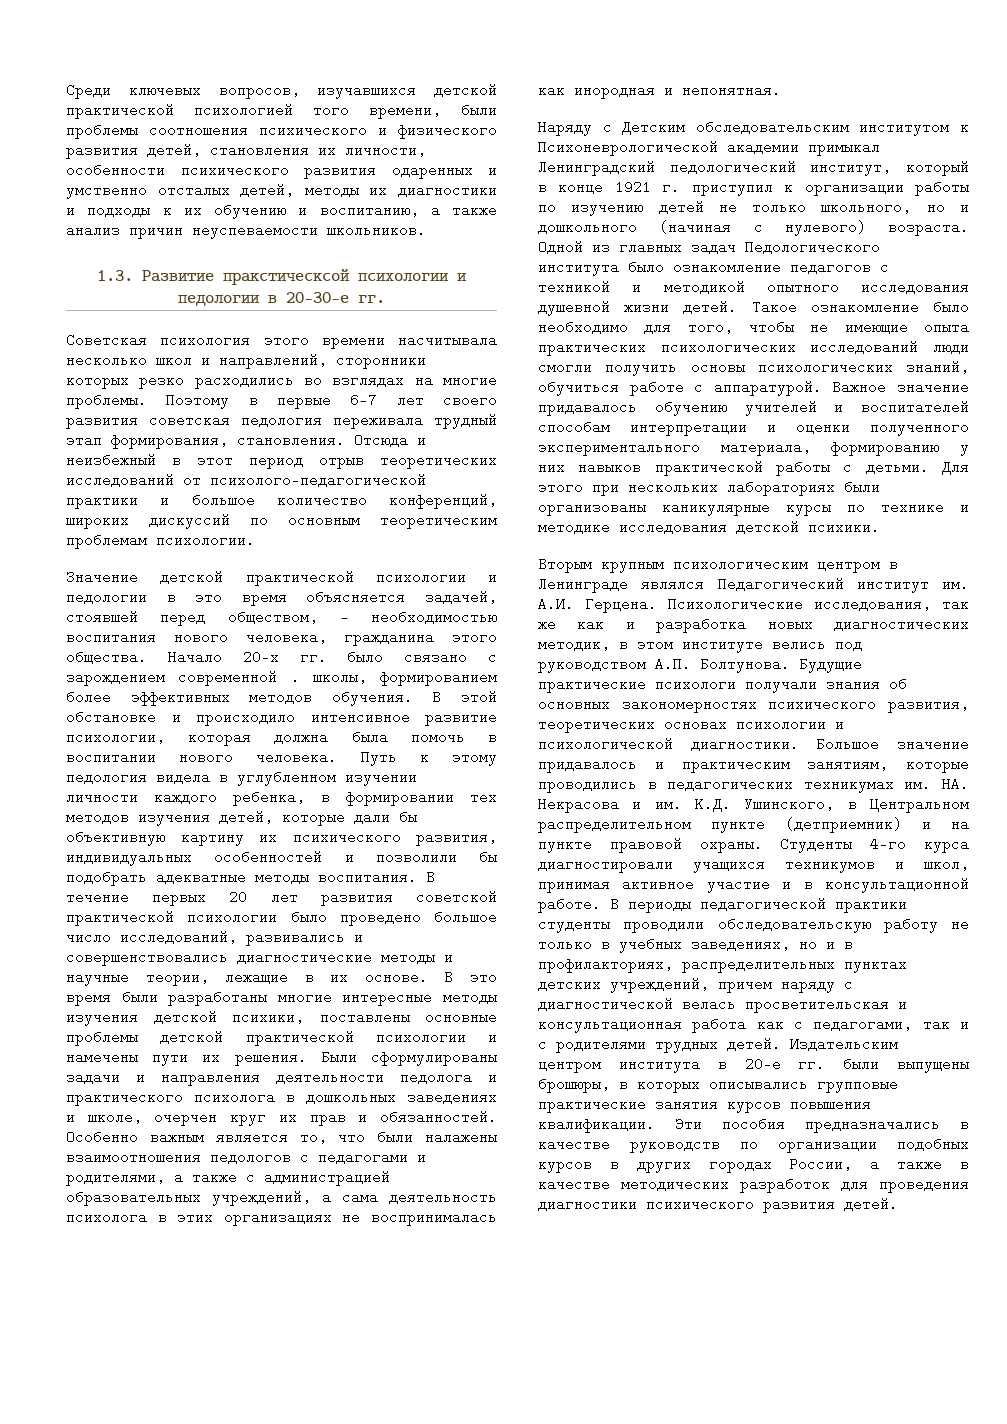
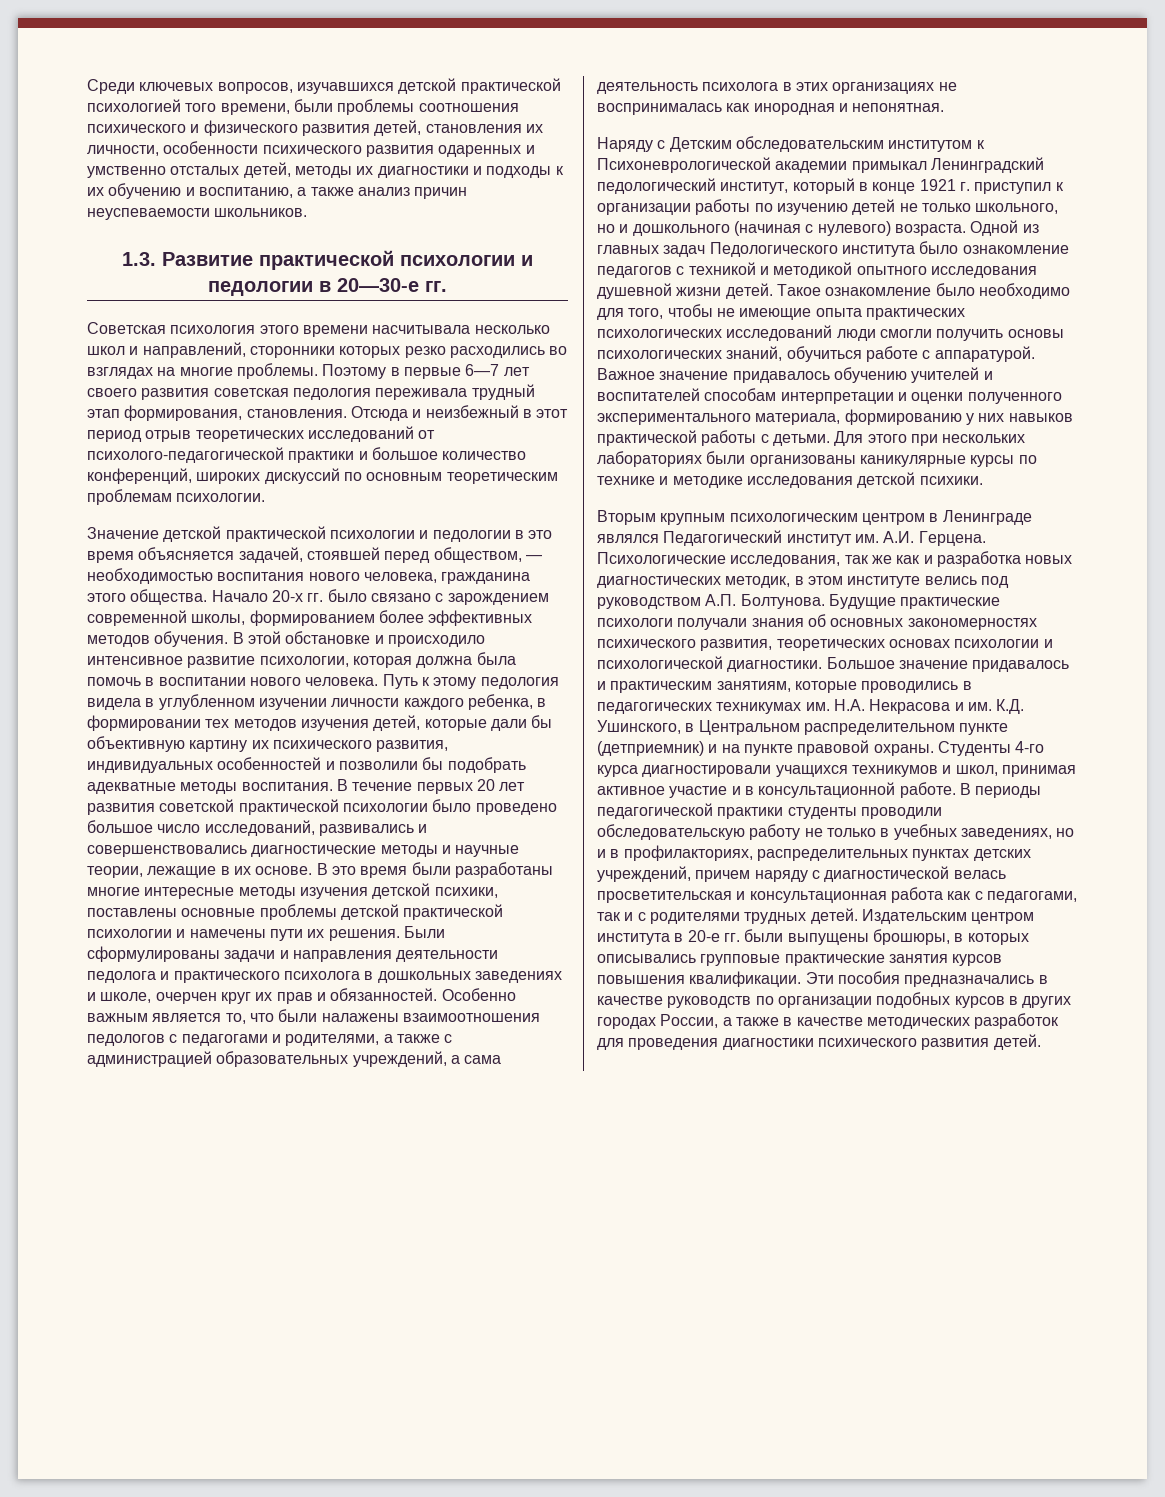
[223,269,350,285] пракстическсой -> [259,250,394,270] практической
[290,670,300,684] . -> (187, 618) none
[942,775,969,792] НА. -> [833,699,865,711] Н.А.

